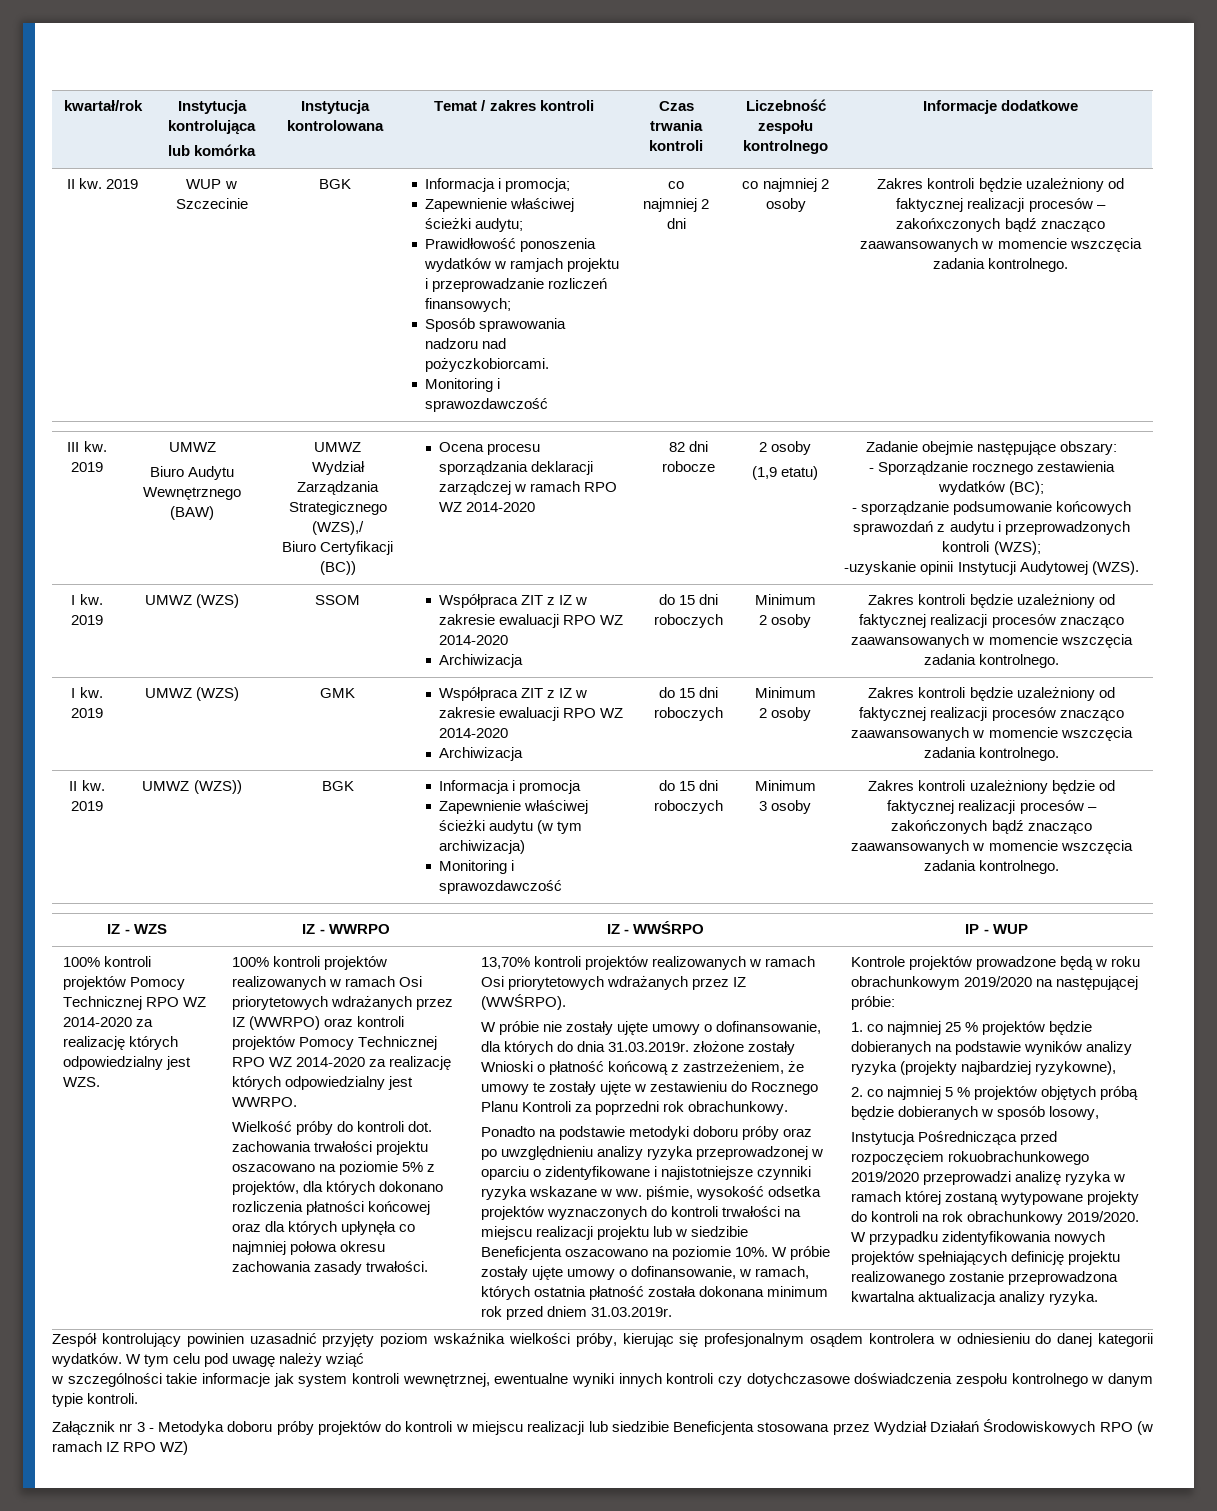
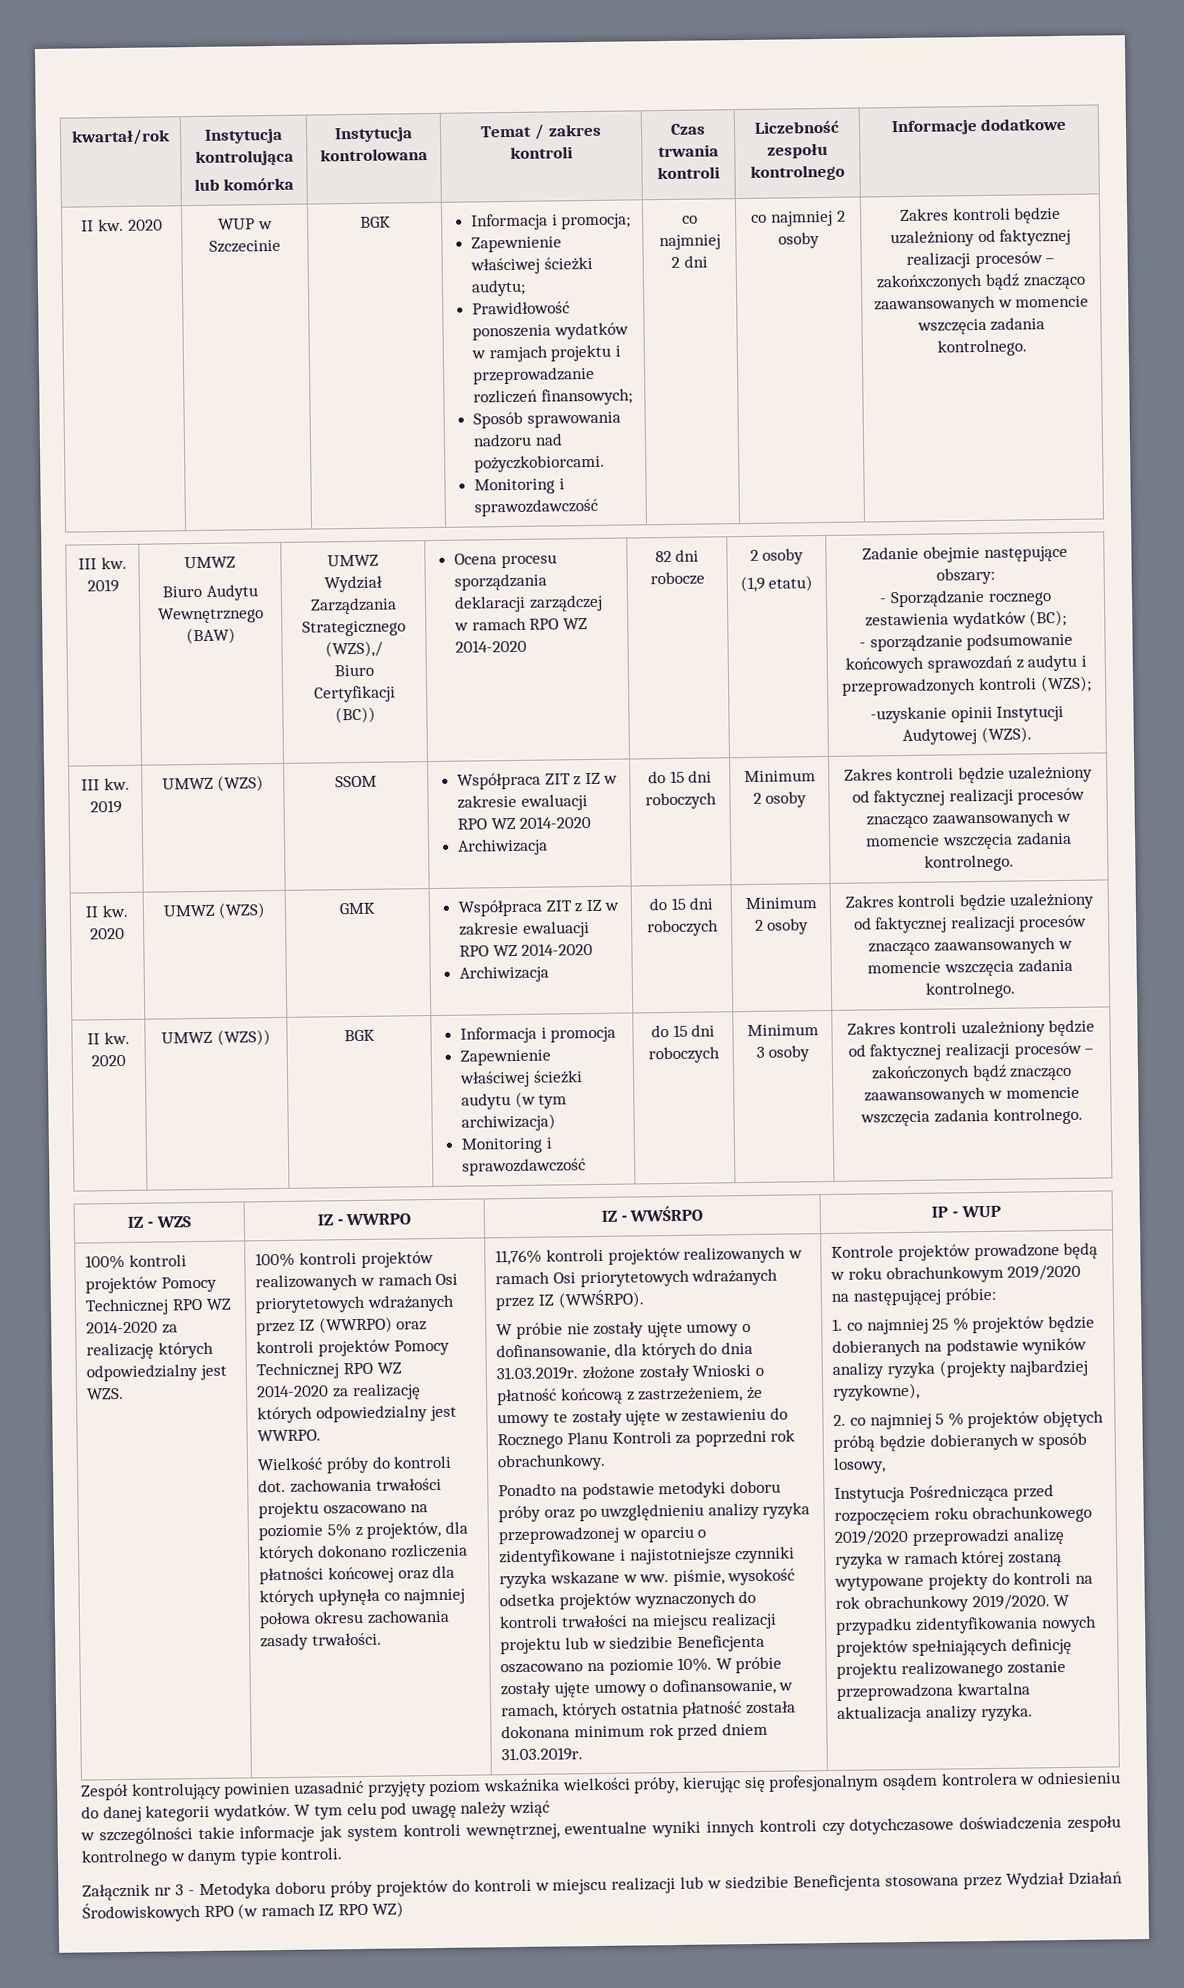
[106,179,139,189] 2019 -> [127,219,163,231] 2020
[71,595,76,605] I -> [81,779,101,791] III
[71,687,103,698] [71,708,103,718] I kw. 2019 -> [85,904,128,918] [90,927,125,940] II kw. 2020
[71,801,103,811] 2019 -> [91,1054,126,1067] 2020
[480,957,530,969] 13,70% -> [495,1249,543,1266] 11,76%
[947,1151,1089,1165] rokuobrachunkowego -> [933,1505,1092,1524] roku obrachunkowego
(608, 1426) none -> [707,1880,723,1889] w

